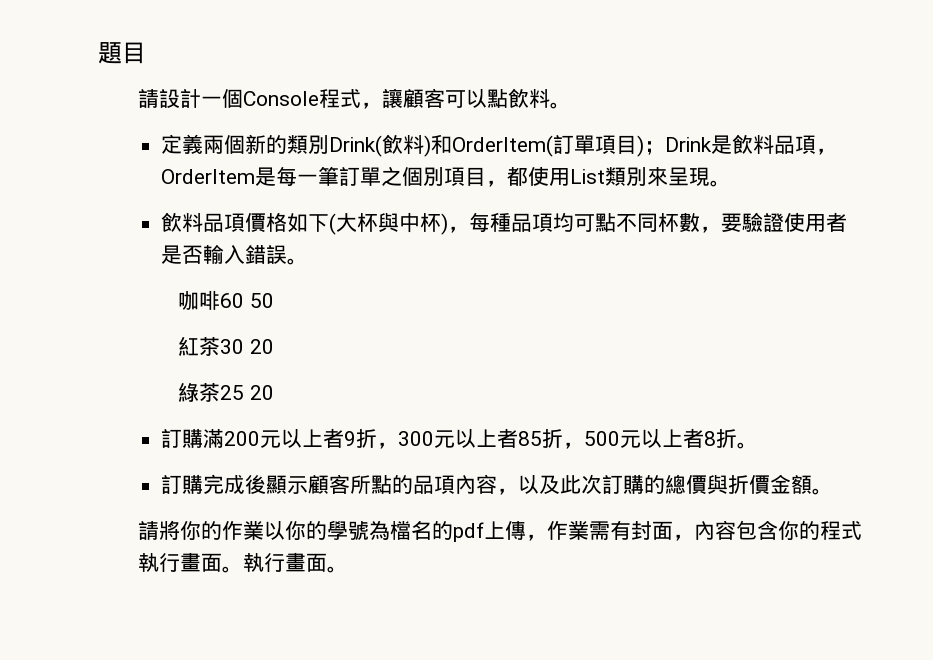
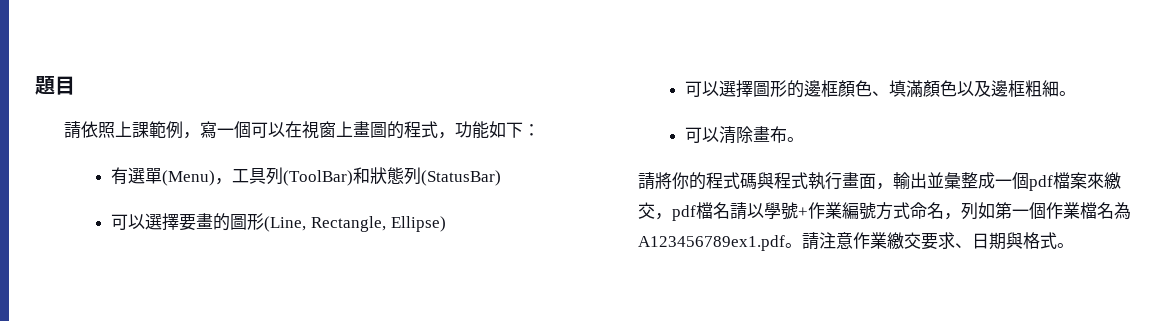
[159,88,572,109] [161,134,838,157] [161,166,732,187] [161,212,848,235] [161,245,309,265] [178,290,275,310] [178,337,275,356] [178,382,275,402] [161,428,759,449] [161,474,834,495] [138,520,863,542] [138,552,328,573] 設計一個Console程式，讓顧客可以點飲料。 // 定義兩個新的類別Drink(飲料)和OrderItem(訂單項目)；Drink是飲料品項，OrderItem是每一筆訂單之個別項目，都使用List類別來呈現。 // 飲料品項價格如下(大杯與中杯)，每種品項均可點不同杯數，要驗證使用者是否輸入錯誤。 // 咖啡60 50 // 紅茶30 20 // 綠茶25 20 // 訂購滿200元以上者9折，300元以上者85折，500元以上者8折。 // 訂購完成後顯示顧客所點的品項內容，以及此次訂購的總價與折價金額。 // 請將你的作業以你的學號為檔名的pdf上傳，作業需有封面，內容包含你的程式執行畫面。執行畫面 -> [80,121,540,139] [111,167,502,186] [111,213,446,232] [685,80,1077,98] [685,126,805,144] [637,172,1121,191] [637,202,1131,221] [637,232,1057,251] 依照上課範例，寫一個可以在視窗上畫圖的程式，功能如下： // 有選單(Menu)，工具列(ToolBar)和狀態列(StatusBar) // 可以選擇要畫的圖形(Line, Rectangle, Ellipse) // 可以選擇圖形的邊框顏色、填滿顏色以及邊框粗細。 // 可以清除畫布。 // 請將你的程式碼與程式執行畫面，輸出並彙整成一個pdf檔案來繳交，pdf檔名請以學號+作業編號方式命名，列如第一個作業檔名為A123456789ex1.pdf。請注意作業繳交要求、日期與格式

